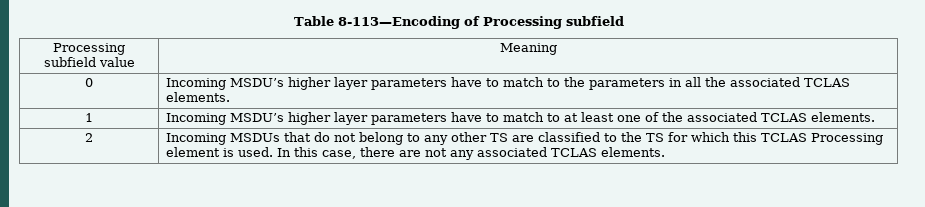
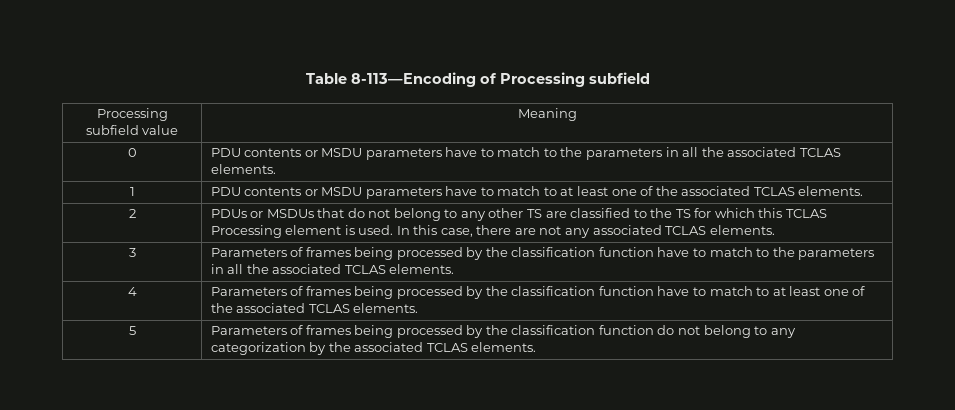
[166,77,369,90] Incoming MSDU’s higher layer -> [210,148,363,157] PDU contents or MSDU
[166,112,369,125] Incoming MSDU’s higher layer -> [210,187,363,196] PDU contents or MSDU
[166,133,227,145] Incoming -> [210,209,264,218] PDUs or
(666, 152) none -> [128,248,136,257] [210,247,875,260] [210,264,455,274] [127,287,137,296] [210,286,866,299] [210,303,419,313] [128,326,136,335] [210,325,796,338] [210,342,537,355] // 3 | Parameters of frames being processed by the classification function have to match to the parameters in all the associated TCLAS elements. // 4 | Parameters of frames being processed by the classification function have to match to at least one of the associated TCLAS elements. // 5 | Parameters of frames being processed by the classification function do not belong to any categorization by the associated TCLAS elements.

